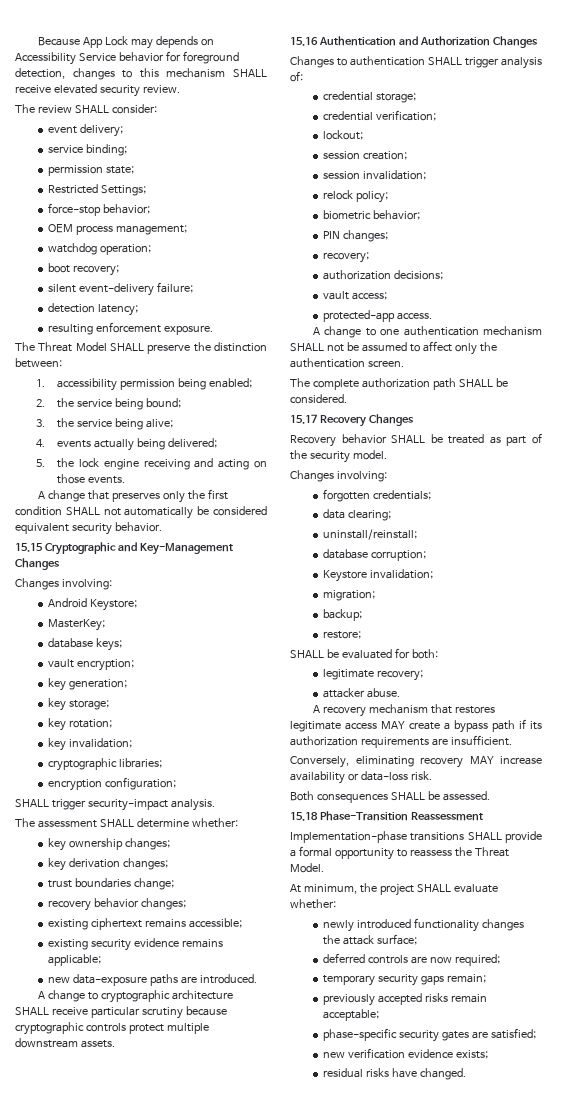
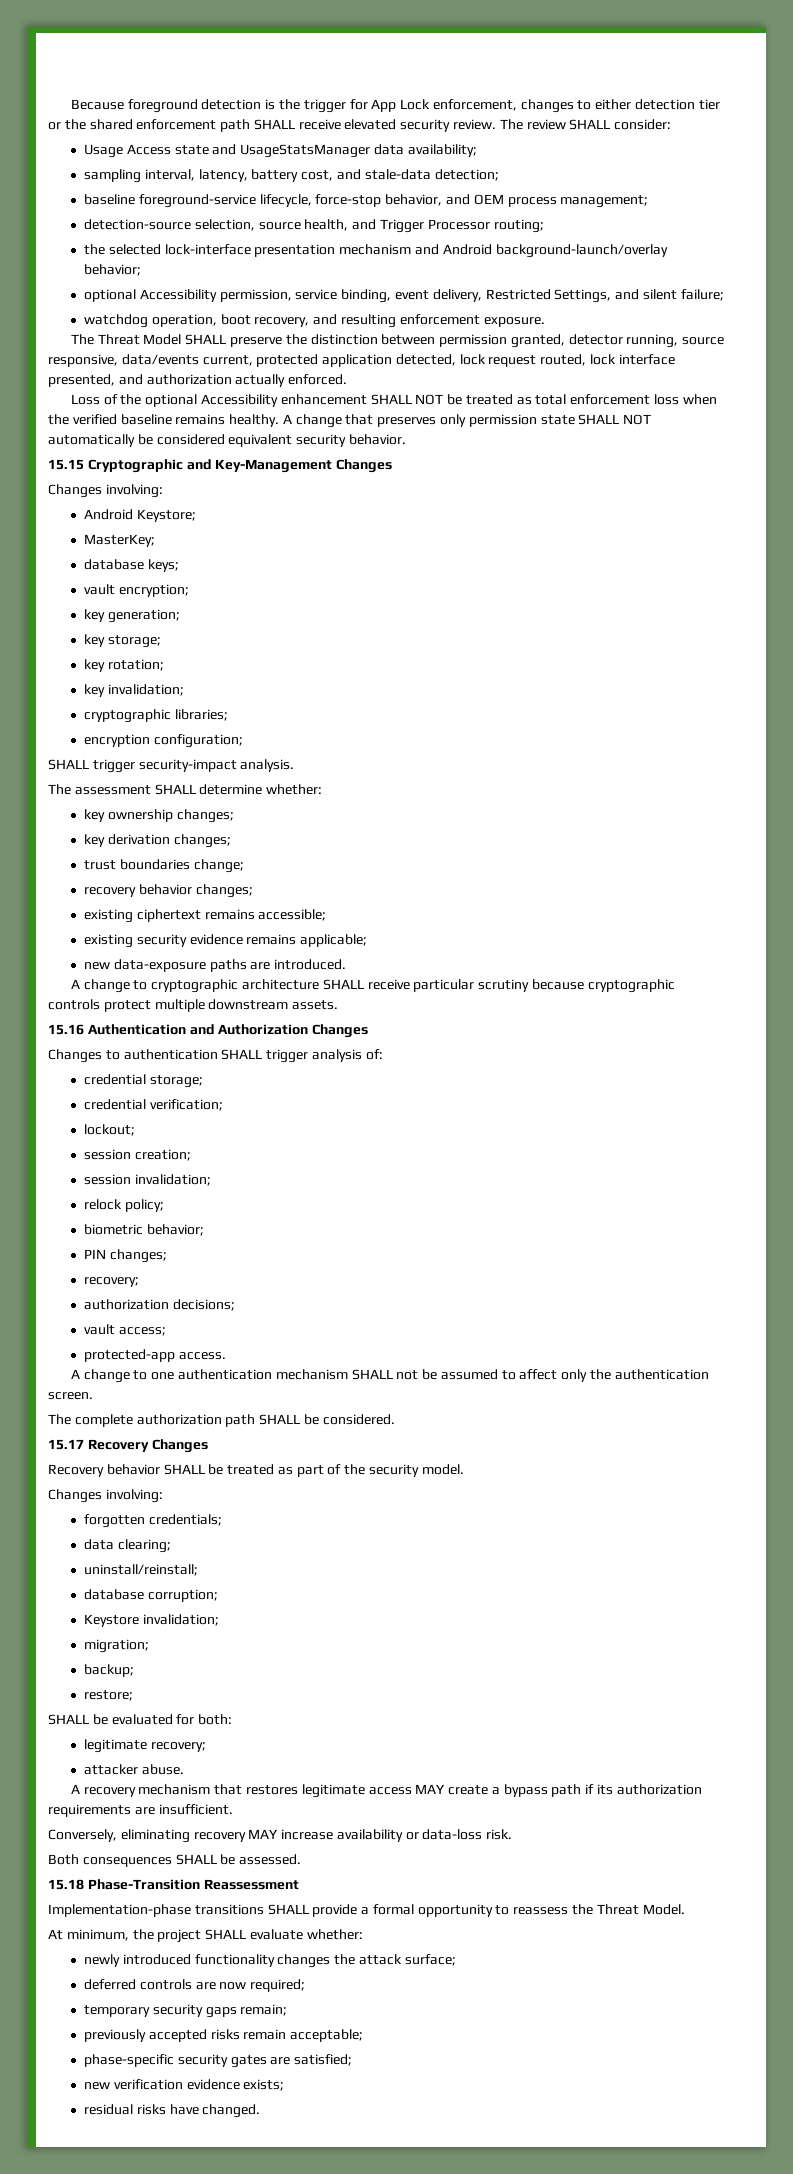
[82,36,214,49] [15,51,239,65] [15,68,226,80] App Lock may depends on Accessibility Service behavior for foreground detection, changes to this mechanism -> [127,99,720,113] [48,119,251,132] foreground detection is the trigger for App Lock enforcement, changes to either detection tier or the shared enforcement path
(180, 89) // -> (497, 124) none
[48,124,124,137] [48,144,128,156] [48,165,135,176] [48,184,147,196] [48,203,151,216] [48,224,188,235] [48,243,152,255] [48,263,120,276] [48,282,194,296] [48,303,139,316] event delivery; // service binding; // permission state; // Restricted Settings; // force-stop behavior; // OEM process management; // watchdog operation; // boot recovery; // silent event-delivery failure; // detection latency; // -> [84,144,477,158] [84,169,499,183] [84,194,649,208] [84,219,544,233] [84,244,668,258] [84,264,142,276] [84,289,724,303] [84,314,338,328] Usage Access state and UsageStatsManager data availability; // sampling interval, latency, battery cost, and stale-data detection; // baseline foreground-service lifecycle, force-stop behavior, and OEM process management; // detection-source selection, source health, and Trigger Processor routing; // the selected lock-interface presentation mechanism and Android background-launch/overlay behavior; // optional Accessibility permission, service binding, event delivery, Restricted Settings, and silent failure; // watchdog operation, boot recovery, and
[15,358,62,368] [36,378,252,391] [36,398,181,410] [36,418,173,430] [36,438,217,451] [36,458,267,470] [57,474,125,484] between: // 1. accessibility permission being enabled; // 2. the service being bound; // 3. the service being alive; // 4. events actually being delivered; // 5. the lock engine receiving and acting on those events. // -> [381,334,725,348] [48,354,675,367] [48,374,348,387] [70,394,717,407] [48,414,280,427] between permission granted, detector running, source responsive, data/events current, protected application detected, lock request routed, lock interface presented, and authorization actually enforced. // Loss of the optional Accessibility enhancement SHALL NOT be treated as total enforcement loss when the verified baseline remains healthy.
[187,489,228,500] [15,506,121,516] the first condition SHALL not -> [468,414,652,427] permission state SHALL NOT

